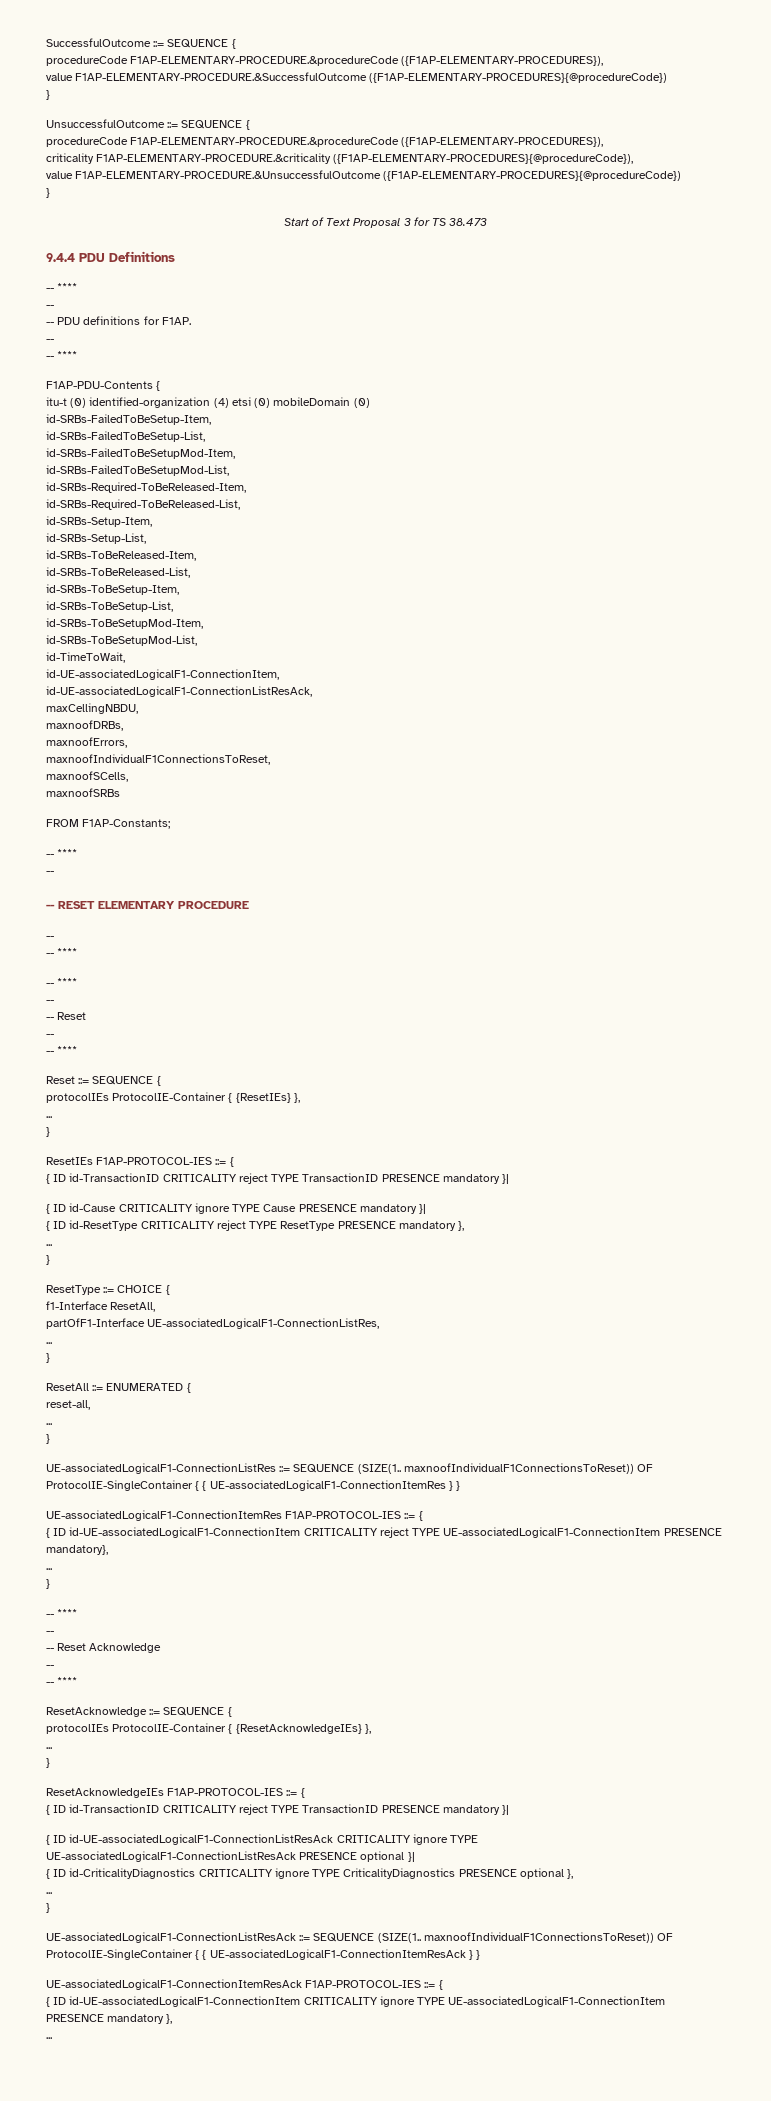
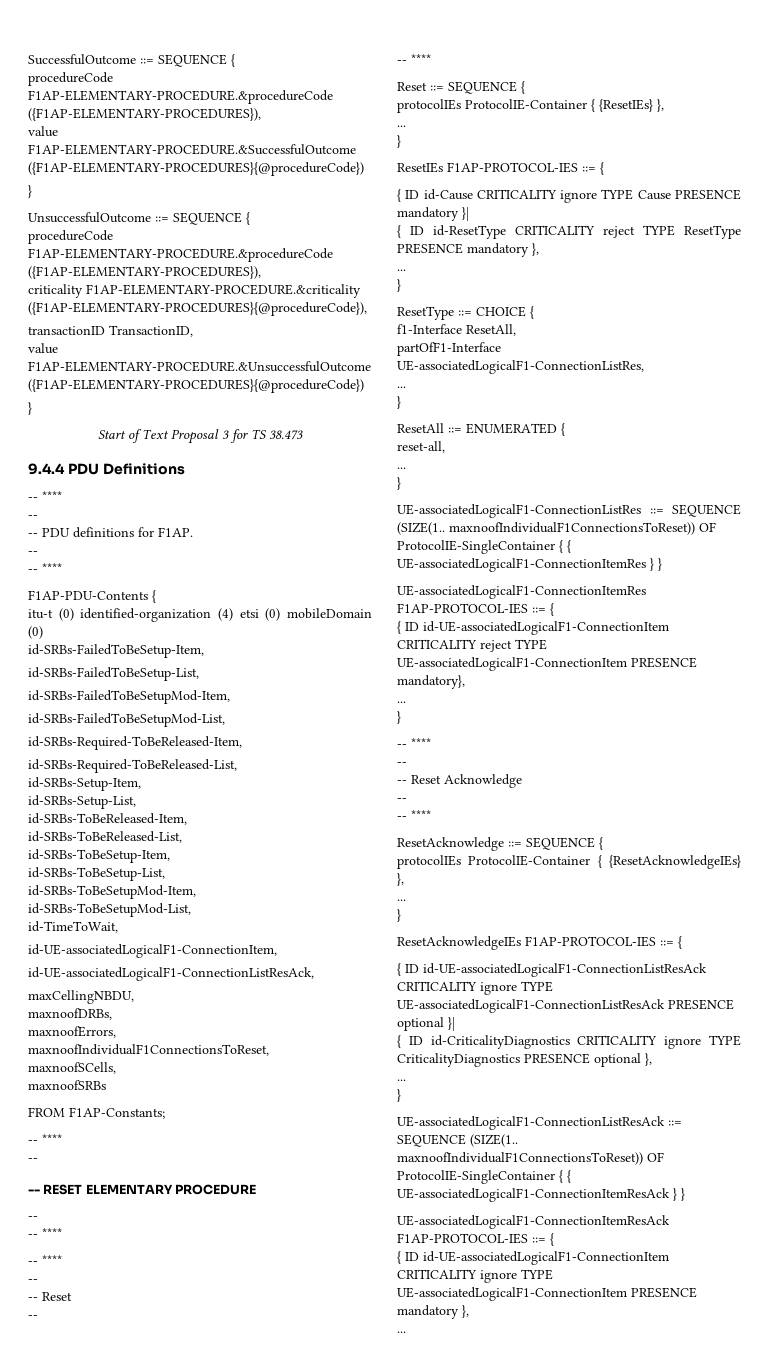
(634, 159) none -> [28,325,193,337] // transactionID TransactionID,
[46,1173,510,1184] // { ID id-TransactionID CRITICALITY reject TYPE TransactionID PRESENCE mandatory }| -> (604, 168) none
[46,1804,510,1815] // { ID id-TransactionID CRITICALITY reject TYPE TransactionID PRESENCE mandatory }| -> (682, 942) none

